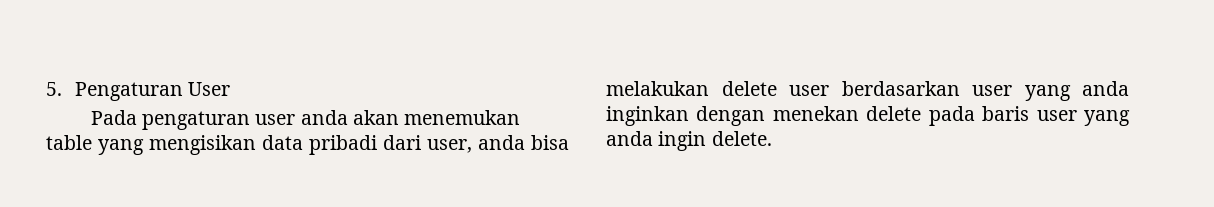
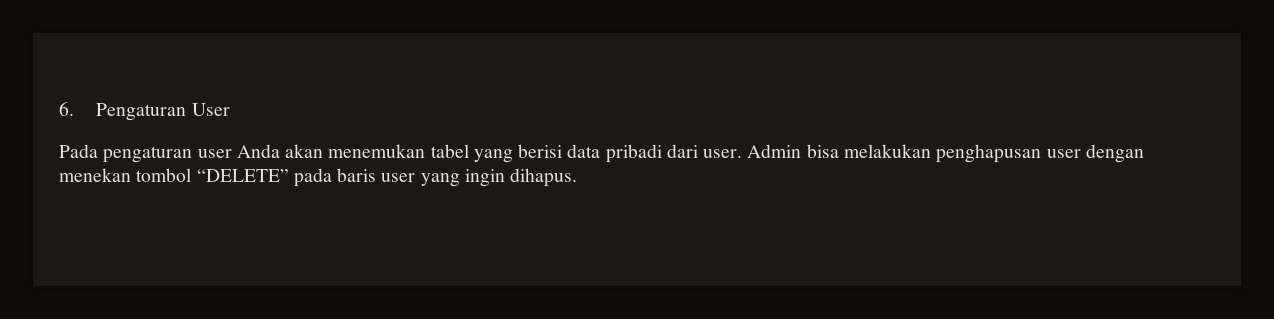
[46,82,62,96] 5. -> [59,102,74,116] 6.
[300,110,348,125] anda -> [236,144,280,158] Anda
[46,135,569,155] [606,81,1129,101] [606,106,922,126] table yang mengisikan data pribadi dari user, anda bisa melakukan delete user berdasarkan user yang anda inginkan dengan menekan delete -> [430,144,1144,163] [59,168,289,182] tabel yang berisi data pribadi dari user. Admin bisa melakukan penghapusan user dengan menekan tombol “DELETE”
[606,131,772,151] anda ingin delete. -> [464,168,578,187] ingin dihapus.

